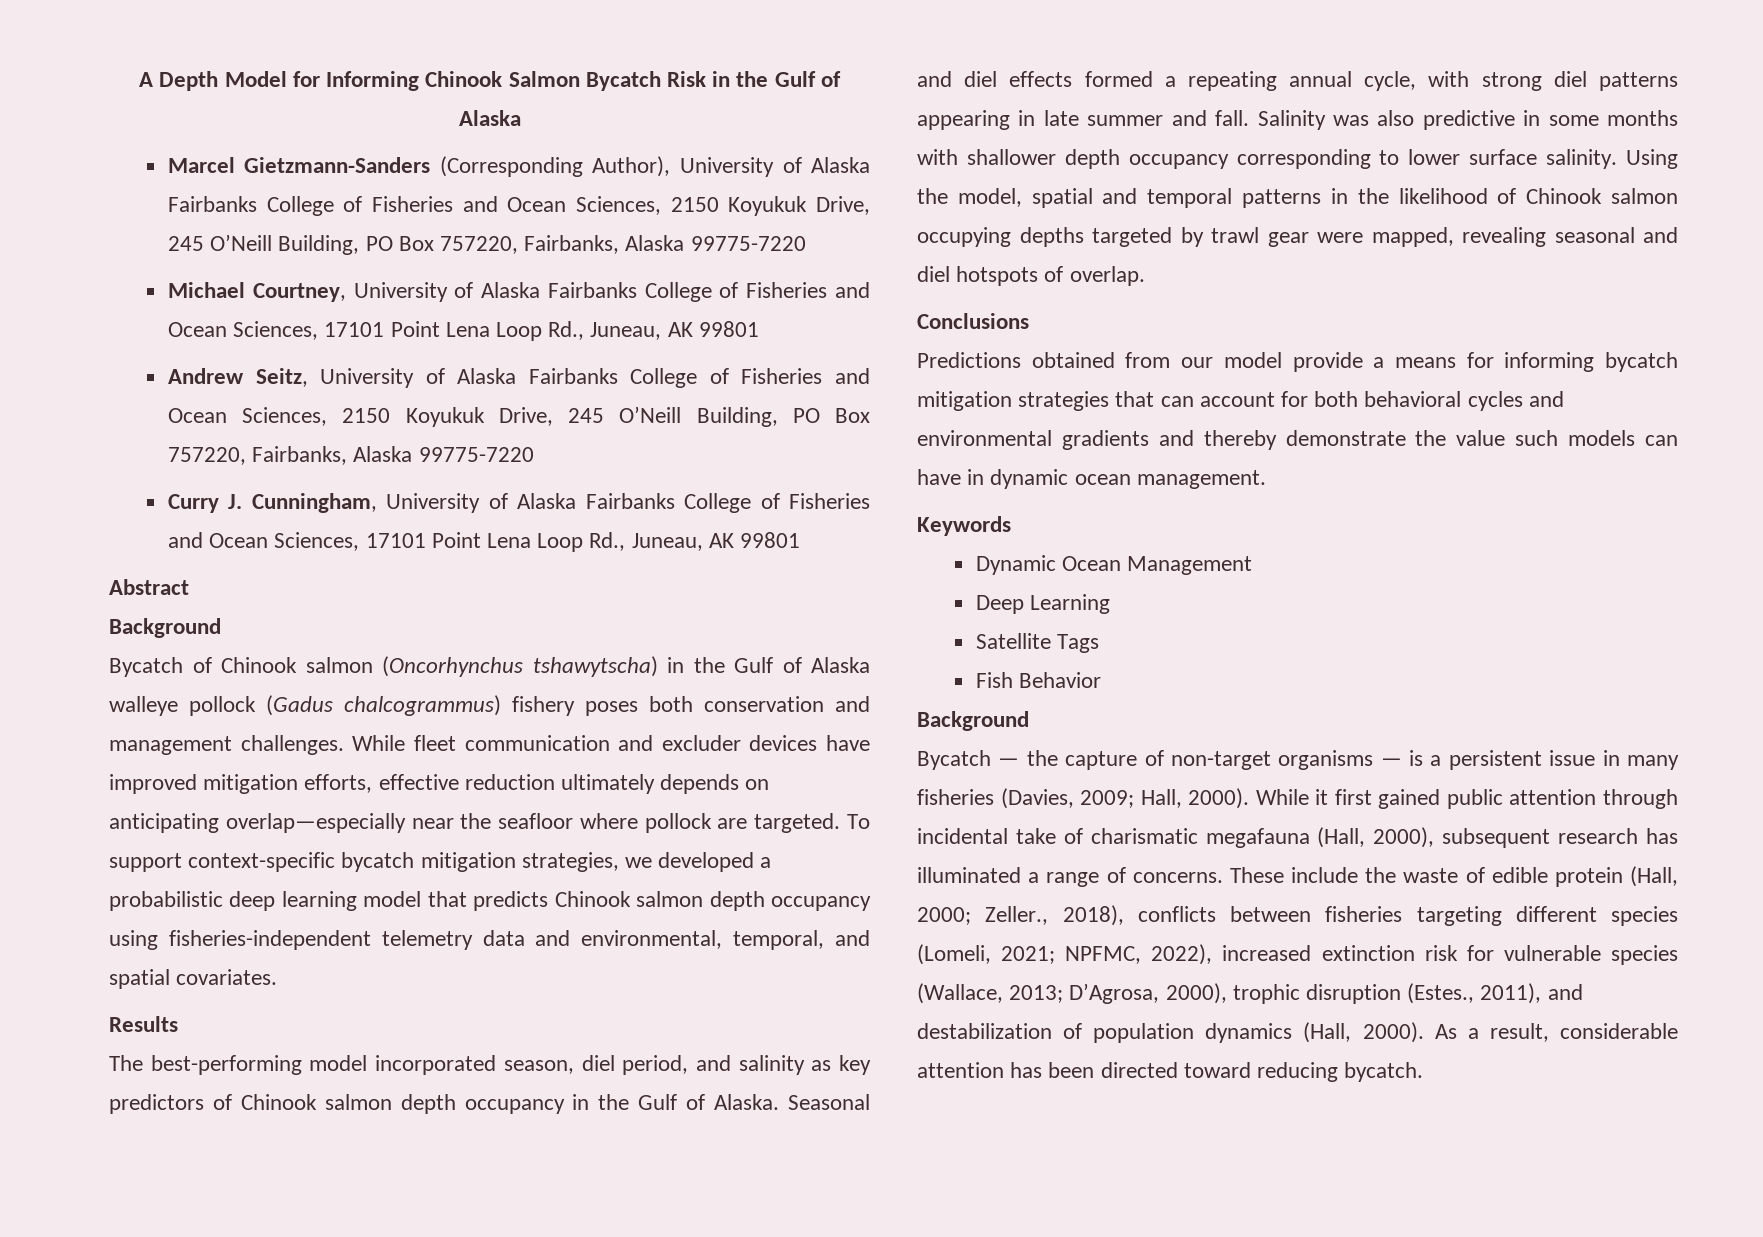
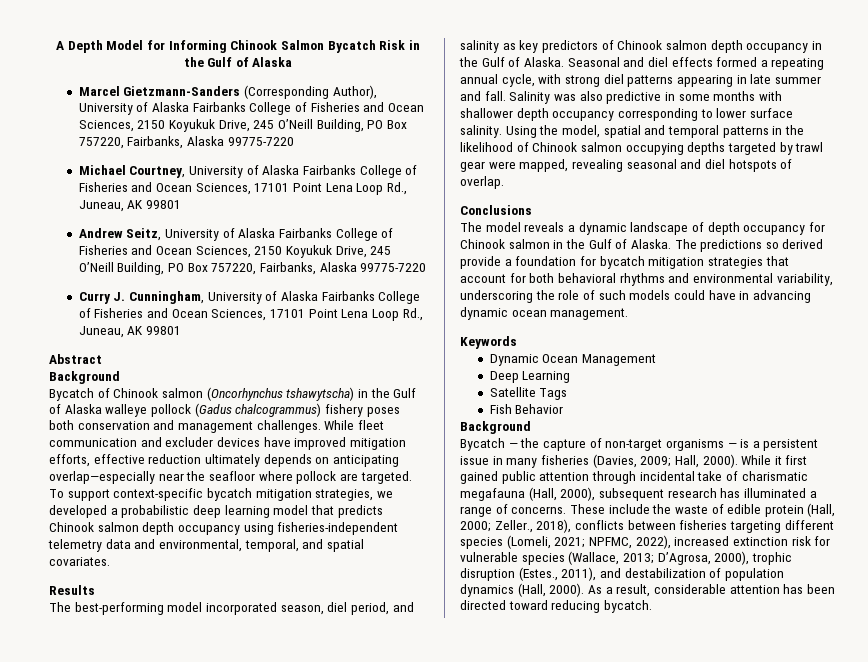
[917,352,1595,372] Predictions obtained from our model provide a means for informing -> [460,222,825,235] [460,239,824,252] [460,256,596,269] The model reveals a dynamic landscape of depth occupancy for Chinook salmon in the Gulf of Alaska. The predictions so derived provide a foundation for
[1160,396,1194,407] can -> (789, 261) none
[1467,391,1523,411] cycles -> [619,273,665,286] rhythms
[1061,430,1506,450] gradients and thereby demonstrate the value -> [776,273,833,286] [460,290,595,303] variability, underscoring the role of
[1645,435,1679,446] can -> [673,290,705,300] could
(985, 477) none -> [752,290,811,303] advancing

